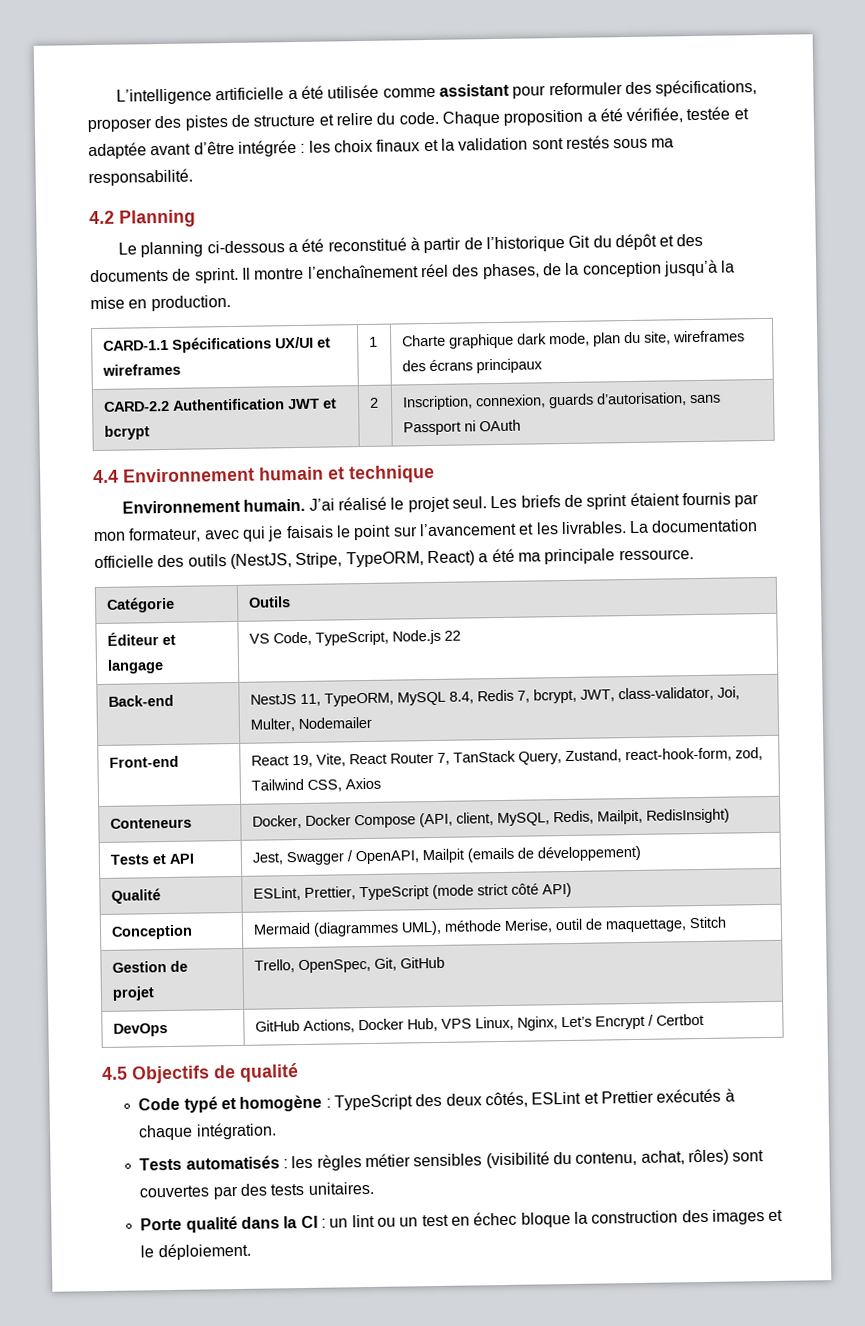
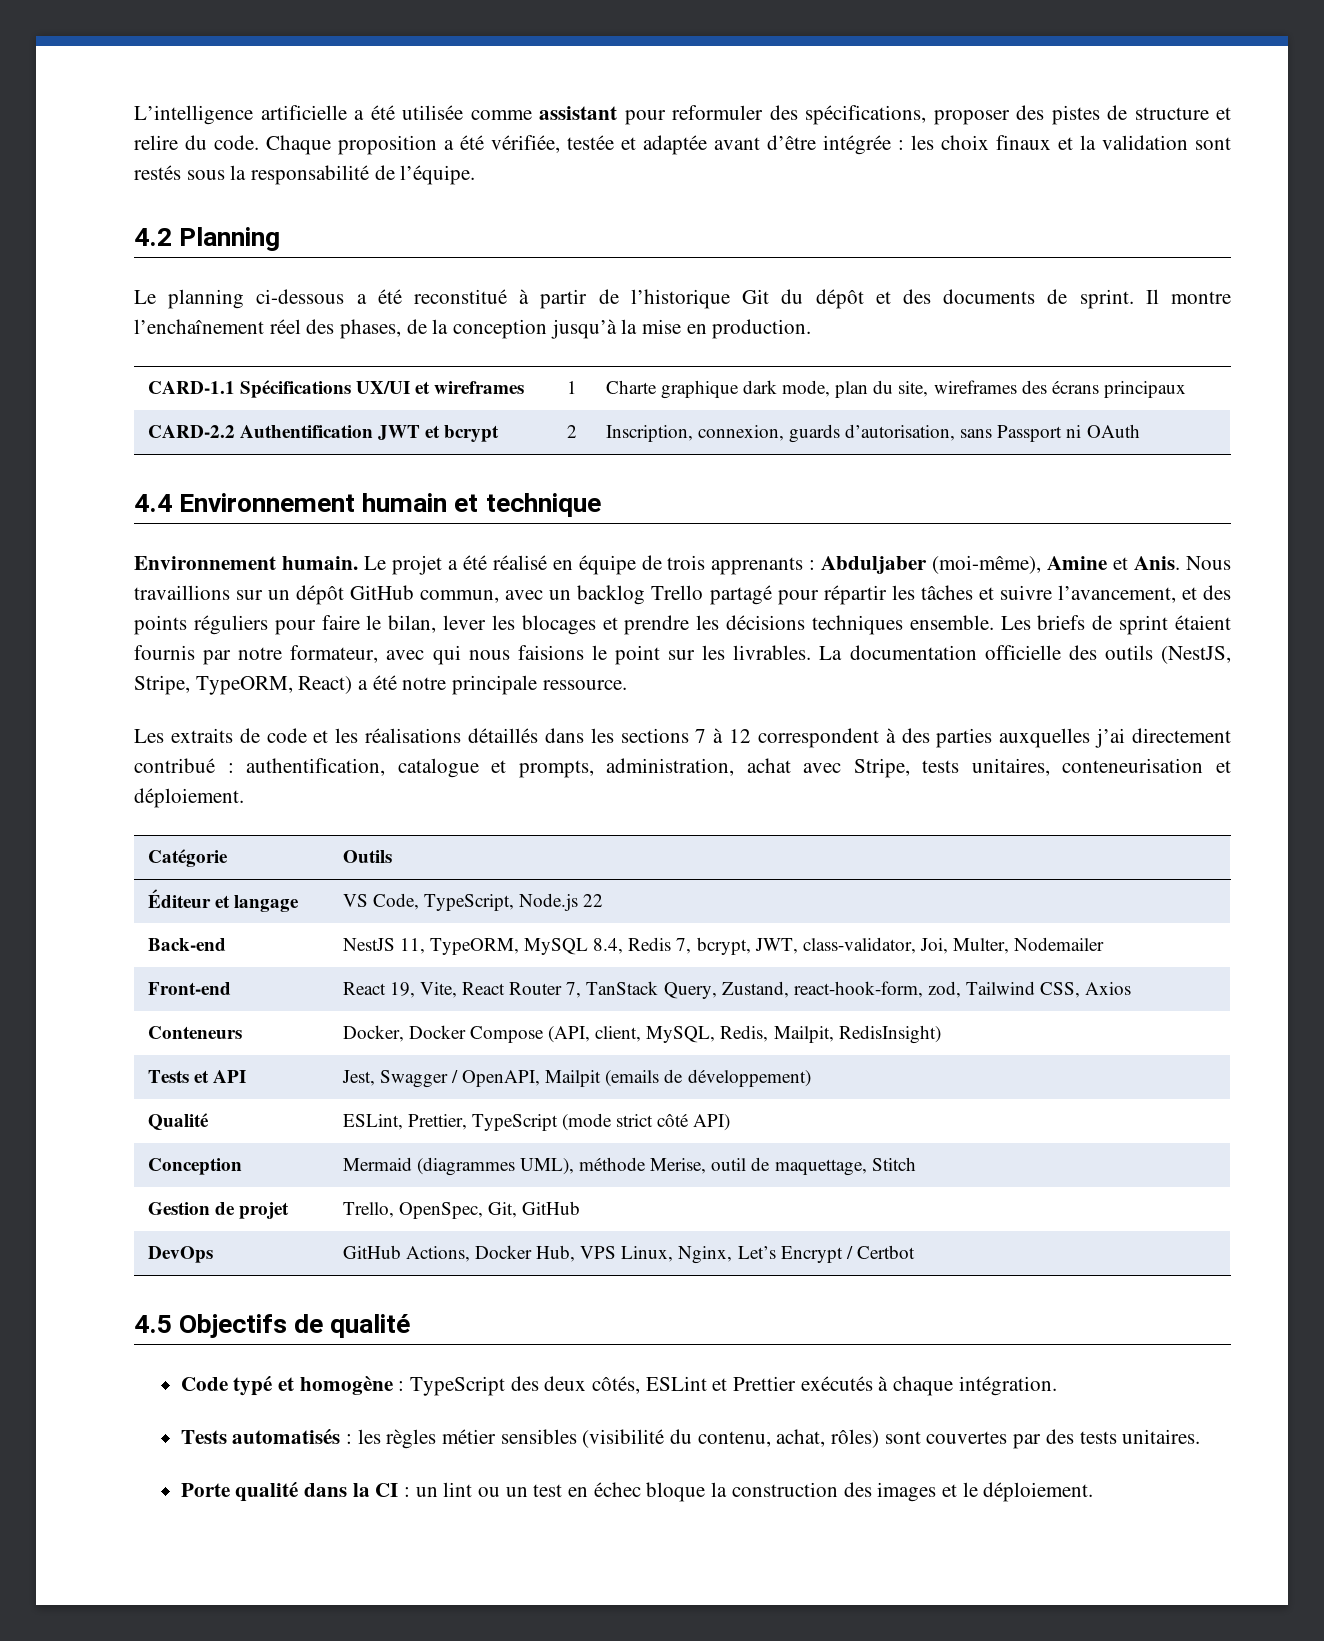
[651,138,675,148] [88,168,193,187] ma responsabilité. -> [230,165,476,185] la responsabilité de l’équipe.
[308,496,487,513] J’ai réalisé le projet seul. -> [363,555,1231,575] [134,585,1231,605] [134,615,994,635] Le projet a été réalisé en équipe de trois apprenants : Abduljaber (moi-même), Amine et Anis. Nous travaillions sur un dépôt GitHub commun, avec un backlog Trello partagé pour répartir les tâches et suivre l’avancement, et des points réguliers pour faire le bilan, lever les blocages et prendre les décisions techniques ensemble.
[93,531,126,542] mon -> [238,647,283,660] notre
[267,525,334,542] je faisais -> [468,645,584,660] nous faisions
[418,522,535,537] l’avancement et -> (696, 655) none
[517,552,541,562] ma -> [402,677,447,690] notre
(694, 555) none -> [134,728,1232,748] [134,758,1231,778] [134,788,244,808] // Les extraits de code et les réalisations détaillés dans les sections 7 à 12 correspondent à des parties auxquelles j’ai directement contribué : authentification, catalogue et prompts, administration, achat avec Stripe, tests unitaires, conteneurisation et déploiement.

